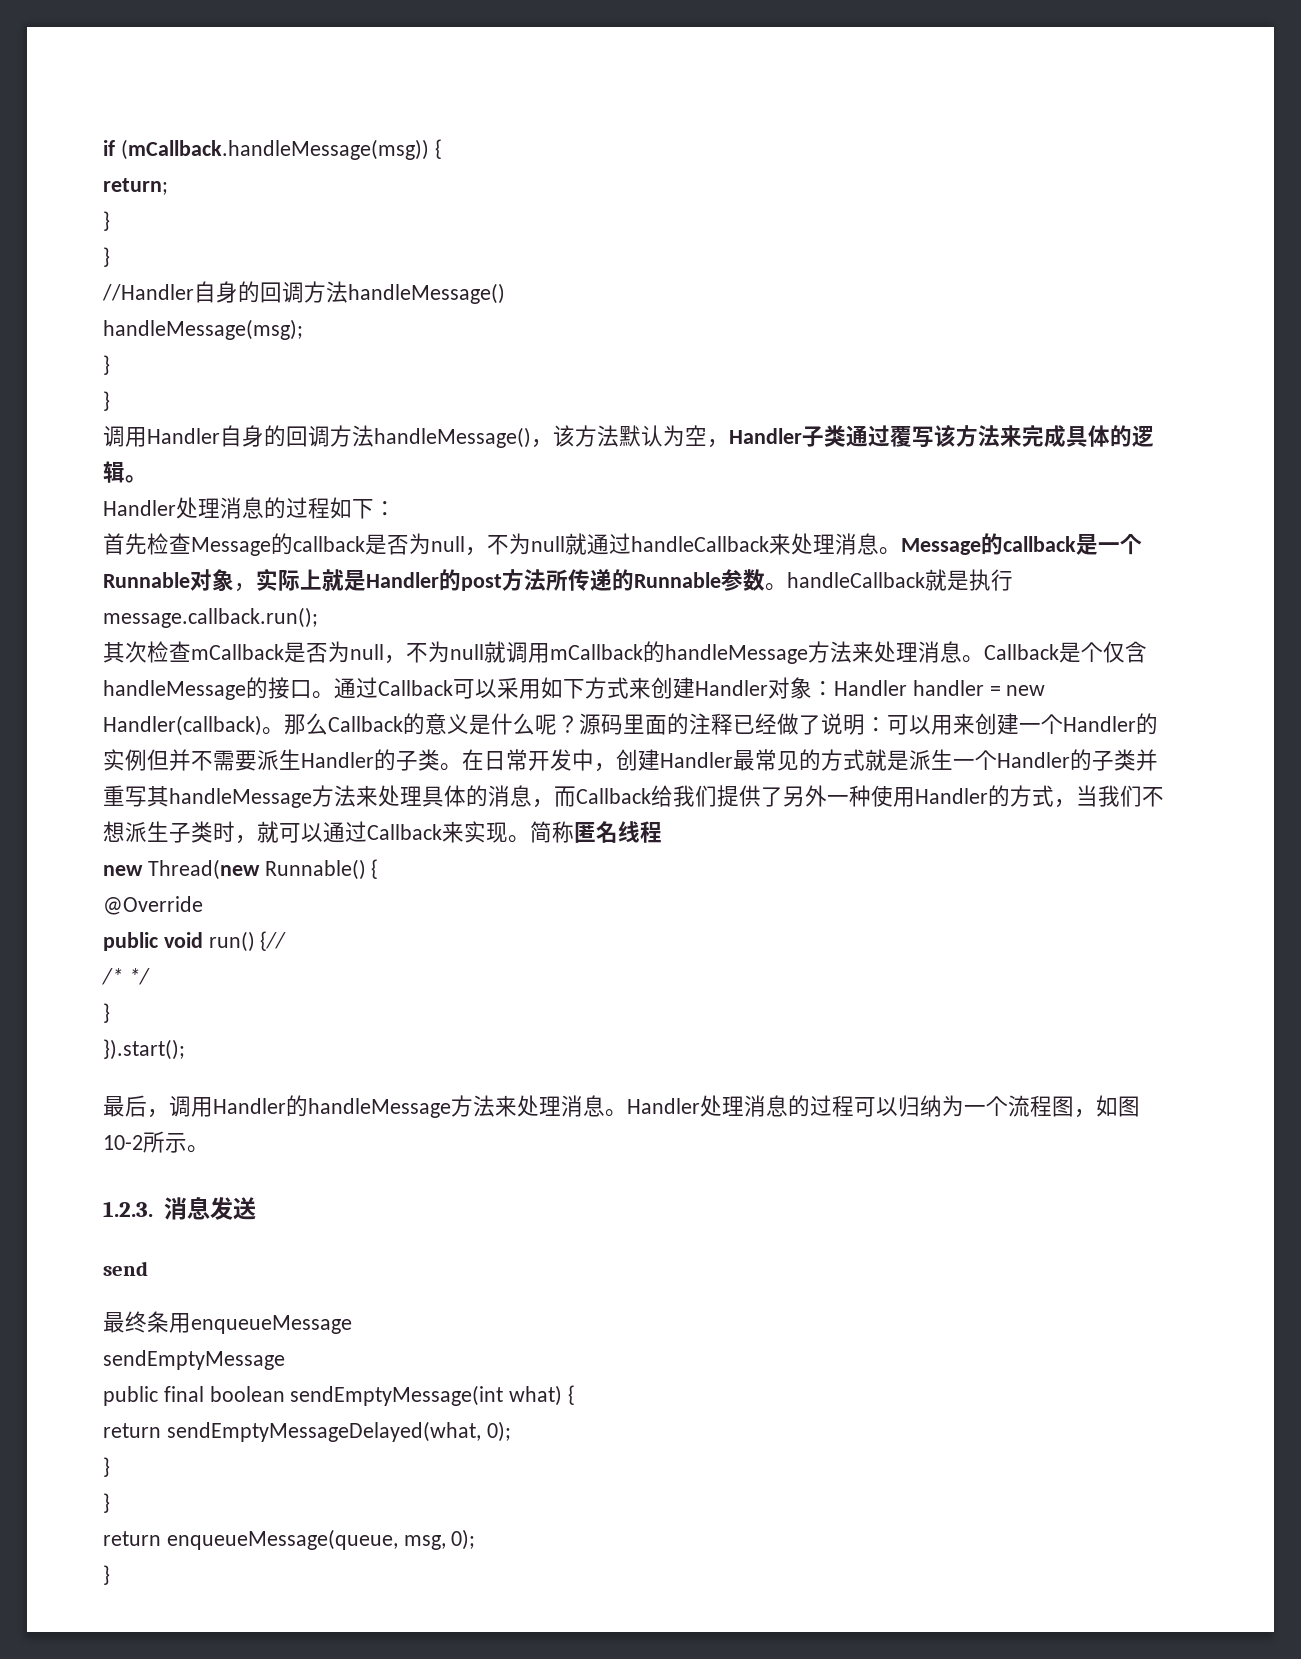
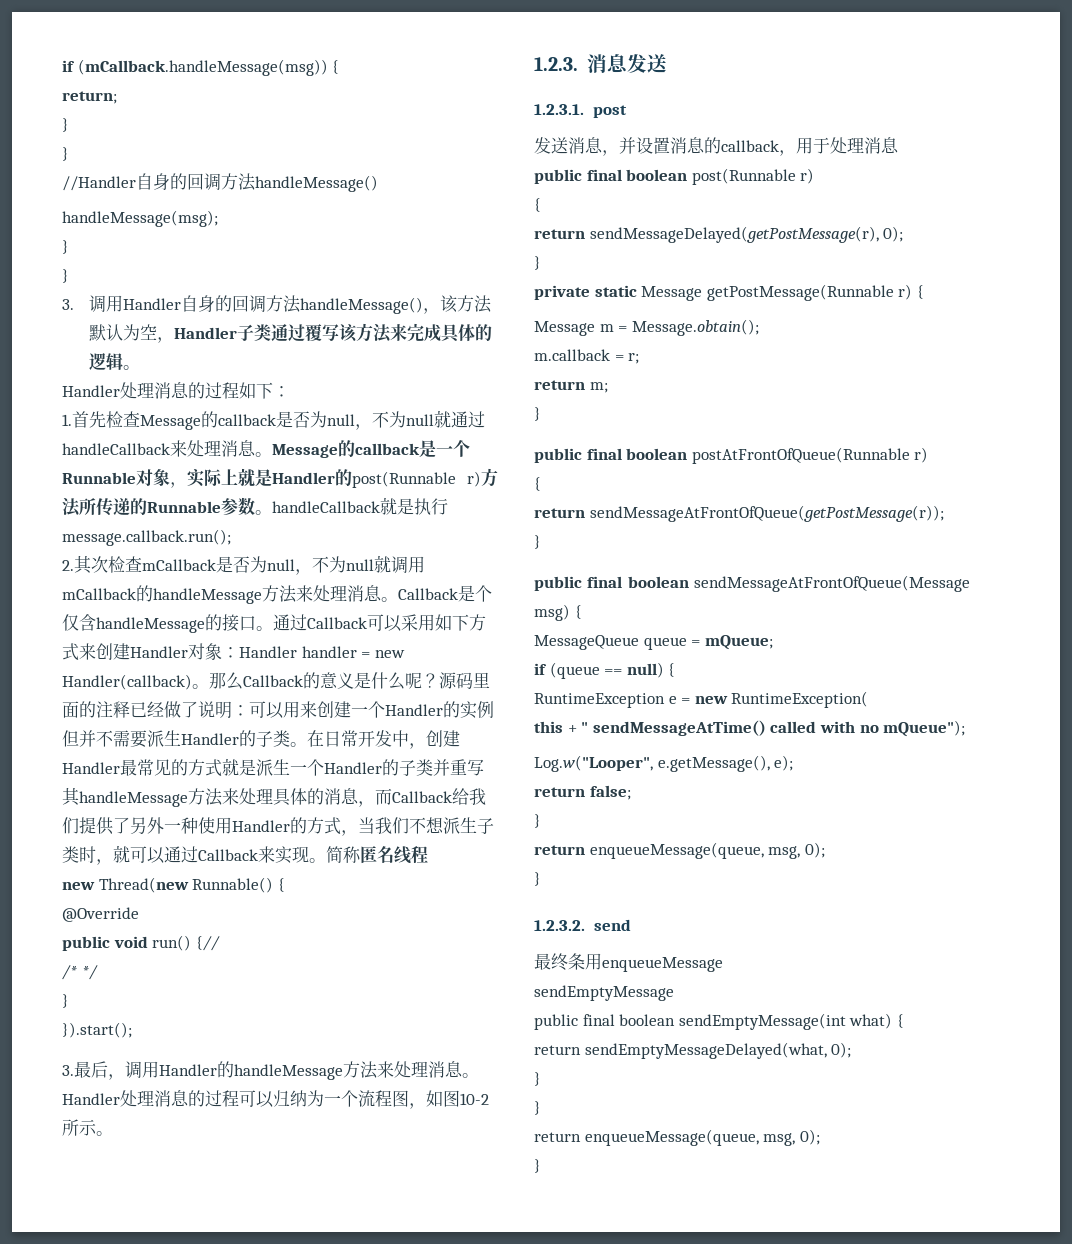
(110, 401) none -> [62,299,74,310] 3.
(396, 508) none -> [62,414,72,426] 1.
[461,574,502,591] post -> [352,471,481,488] post(Runnable r)
(318, 617) none -> [62,560,74,571] 2.
(185, 1049) none -> [62,1065,74,1076] 3.
(256, 1208) none -> [534,104,627,118] [534,137,899,156] [534,168,815,185] [534,198,541,212] [534,226,904,243] [534,256,541,270] [534,284,924,301] [534,319,759,336] [534,349,640,364] [534,380,608,393] [534,407,541,421] [534,447,929,464] [534,477,541,491] [534,505,944,522] [534,535,541,549] [534,575,970,592] [534,604,582,621] [534,635,773,650] [534,662,676,679] [534,691,869,708] [534,720,966,737] [534,755,794,772] [534,785,631,800] [534,814,541,828] [534,842,825,859] [534,872,541,886] [534,920,585,931] 1.2.3.1. post // 发送消息，并设置消息的callback，用于处理消息 // public final boolean post(Runnable r) // { // return sendMessageDelayed(getPostMessage(r), 0); // } // private static Message getPostMessage(Runnable r) { // Message m = Message.obtain(); // m.callback = r; // return m; // } // public final boolean postAtFrontOfQueue(Runnable r) // { // return sendMessageAtFrontOfQueue(getPostMessage(r)); // } // public final boolean sendMessageAtFrontOfQueue(Message msg) { // MessageQueue queue = mQueue; // if (queue == null) { // RuntimeException e = new RuntimeException( // this + " sendMessageAtTime() called with no mQueue"); // Log.w("Looper", e.getMessage(), e); // return false; // } // return enqueueMessage(queue, msg, 0); // } // 1.2.3.2.

